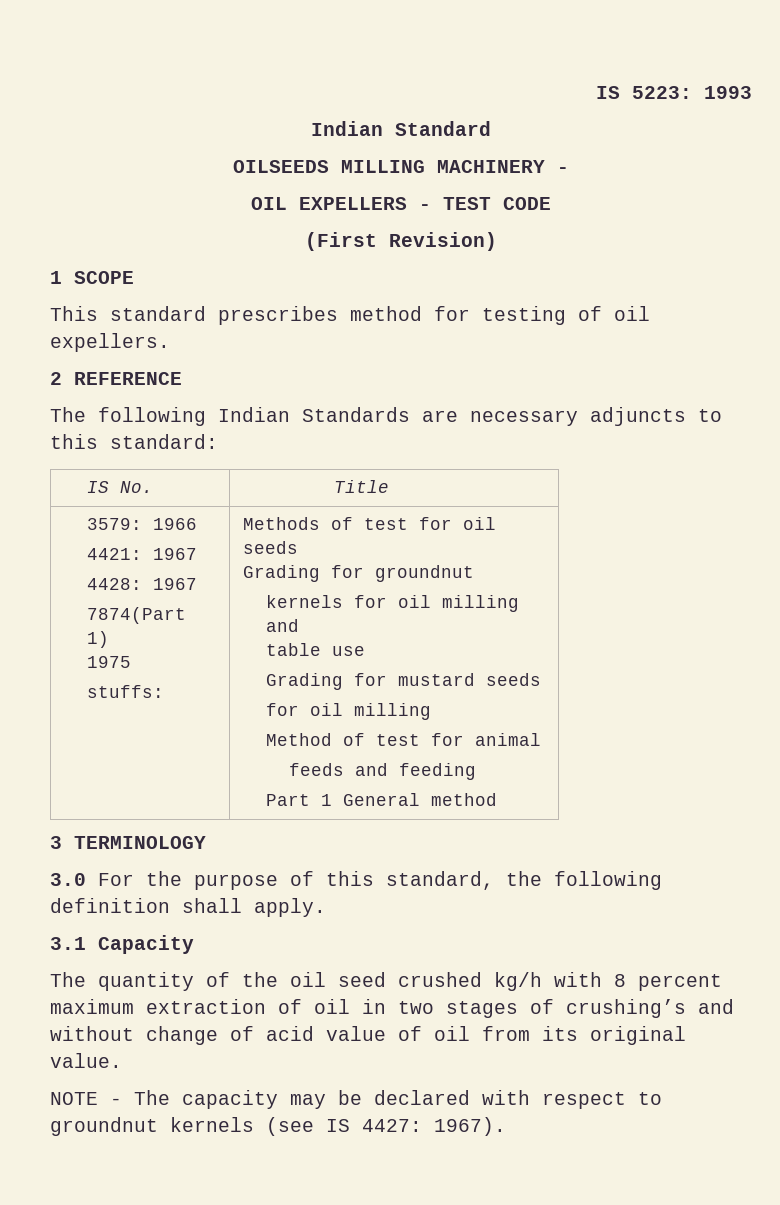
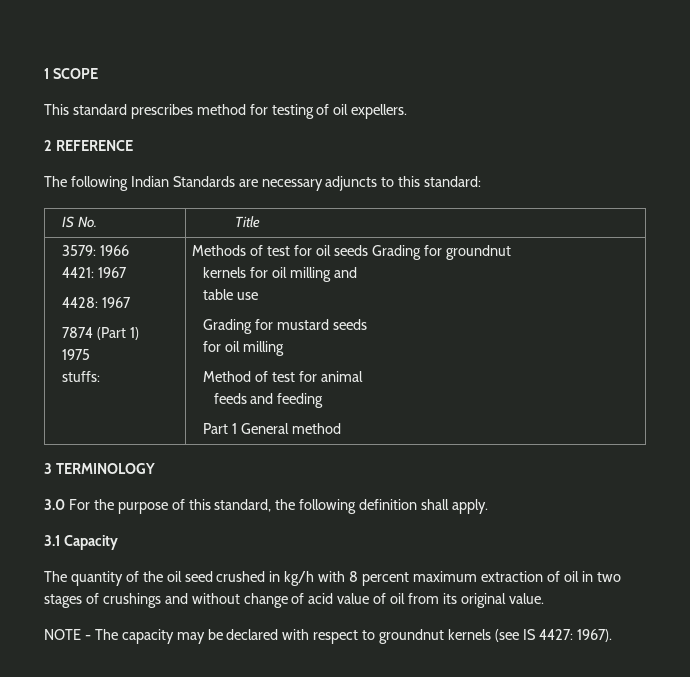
[596,86,752,99] [311,121,491,136] [233,160,569,173] [251,197,551,210] [305,232,497,251] IS 5223: 1993 // Indian Standard // OILSEEDS MILLING MACHINERY - // OIL EXPELLERS - TEST CODE // (First Revision) // -> (44, 73) none
[87,607,187,624] 7874(Part -> [61,327,126,340] 7874 (Part
(298, 547) // -> (368, 250) none
(482, 979) none -> [269,571,281,582] in
[566,999,686,1018] crushing’s -> [102,593,161,608] crushings

